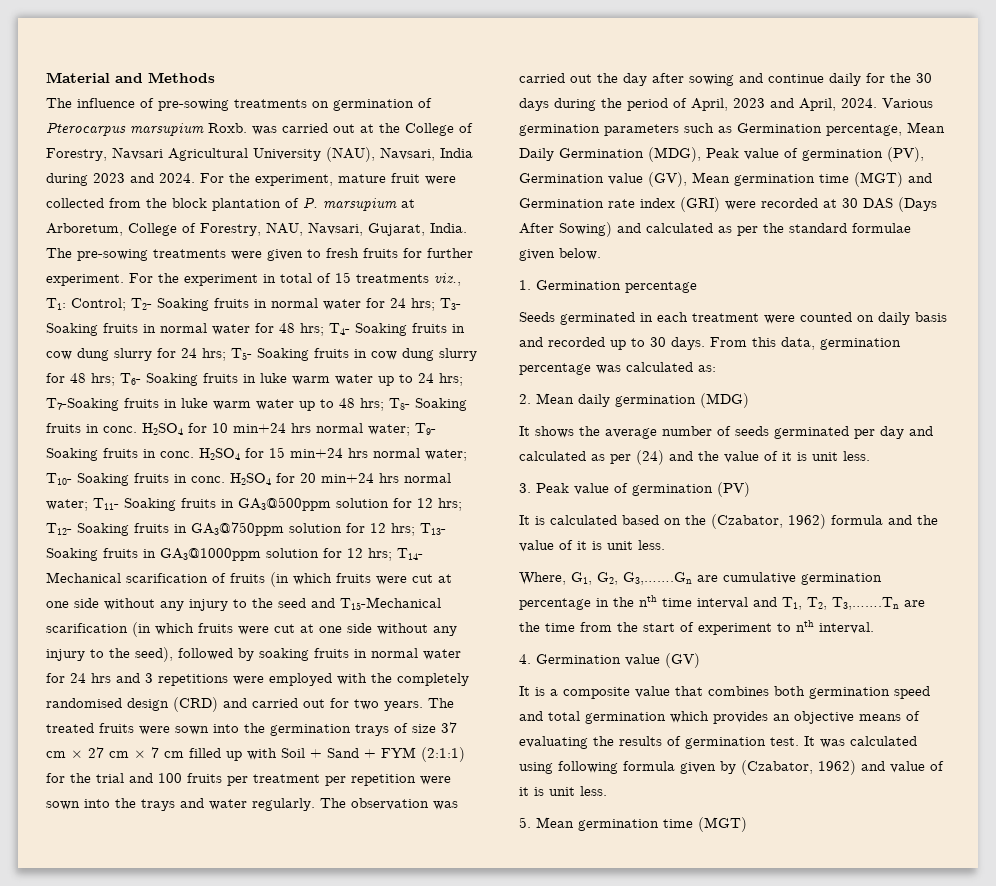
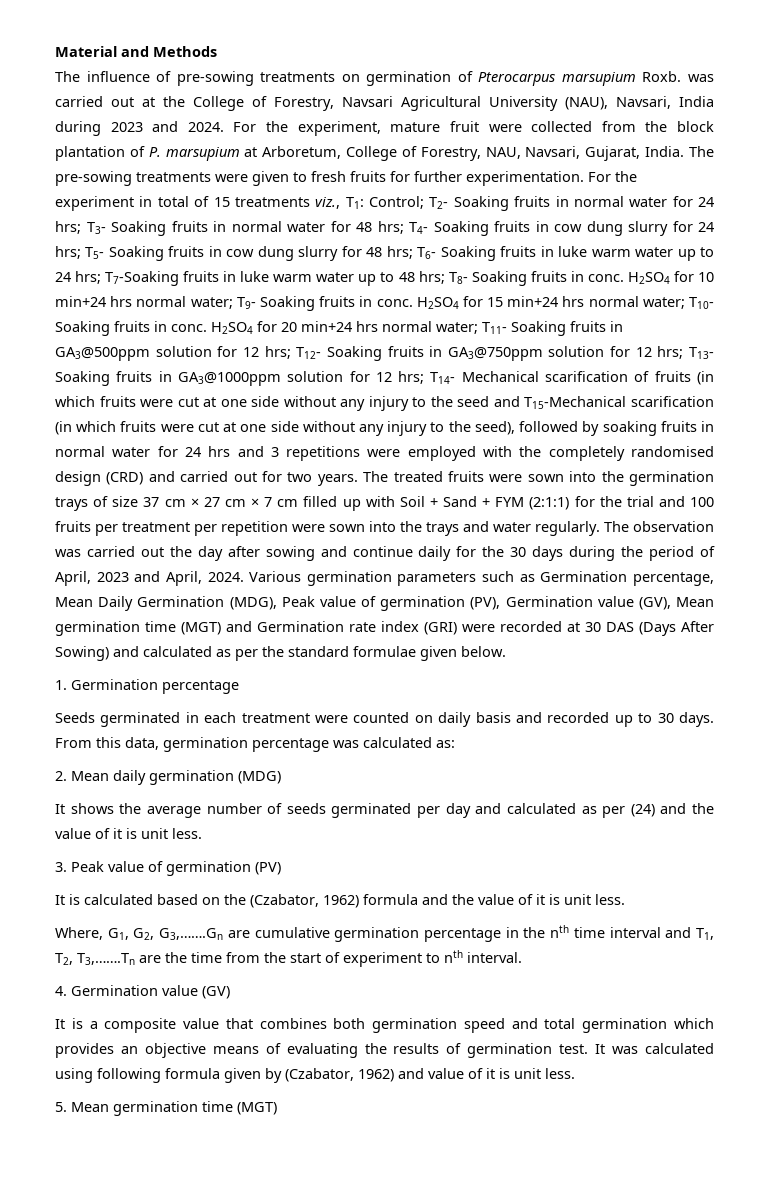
[46,274,124,286] experiment. -> [466,171,584,186] experimentation.

